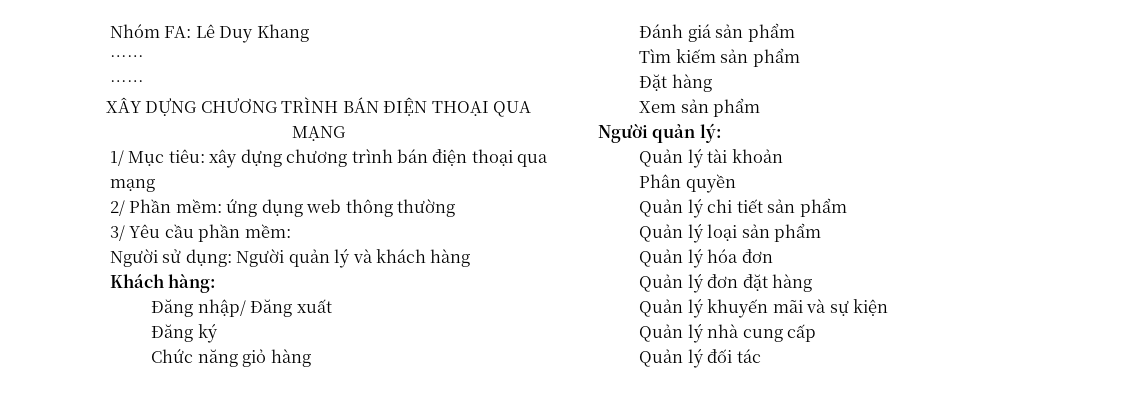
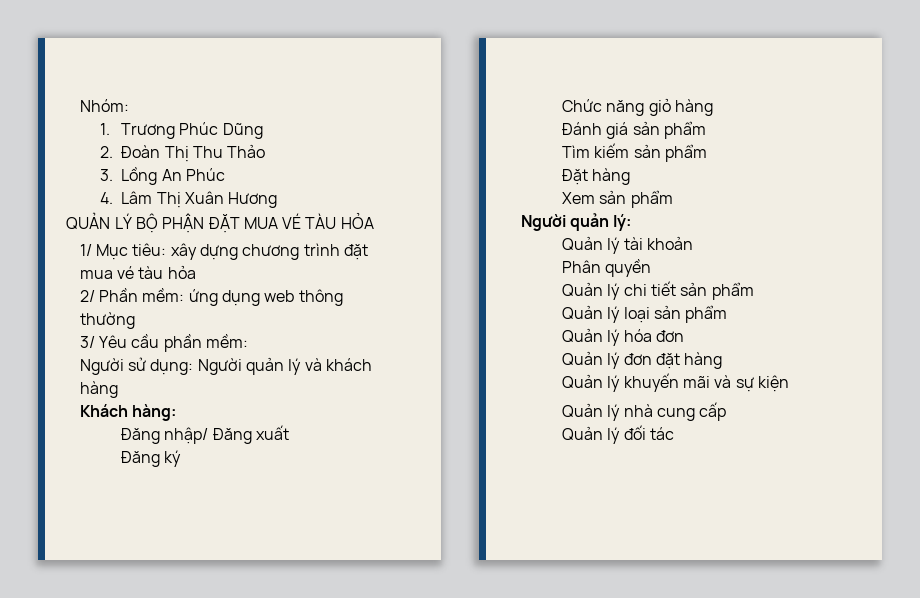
[109,24,309,43] [109,55,144,63] [109,80,144,88] [105,97,532,117] [292,126,346,141] Nhóm FA: Lê Duy Khang // …… // …… // XÂY DỰNG CHƯƠNG TRÌNH BÁN ĐIỆN THOẠI QUA MẠNG -> [79,99,129,112] [100,122,263,139] [100,144,266,162] [100,167,225,185] [100,191,278,208] [66,212,374,233] Nhóm: // 1. Trương Phúc Dũng // 2. Đoàn Thị Thu Thảo // 3. Lồng An Phúc // 4. Lâm Thị Xuân Hương // QUẢN LÝ BỘ PHẬN ĐẶT MUA VÉ TÀU HỎA
[396,149,549,167] [109,179,155,192] bán điện thoại qua mạng -> [343,244,368,260] [79,265,196,279] đặt mua vé tàu hỏa

